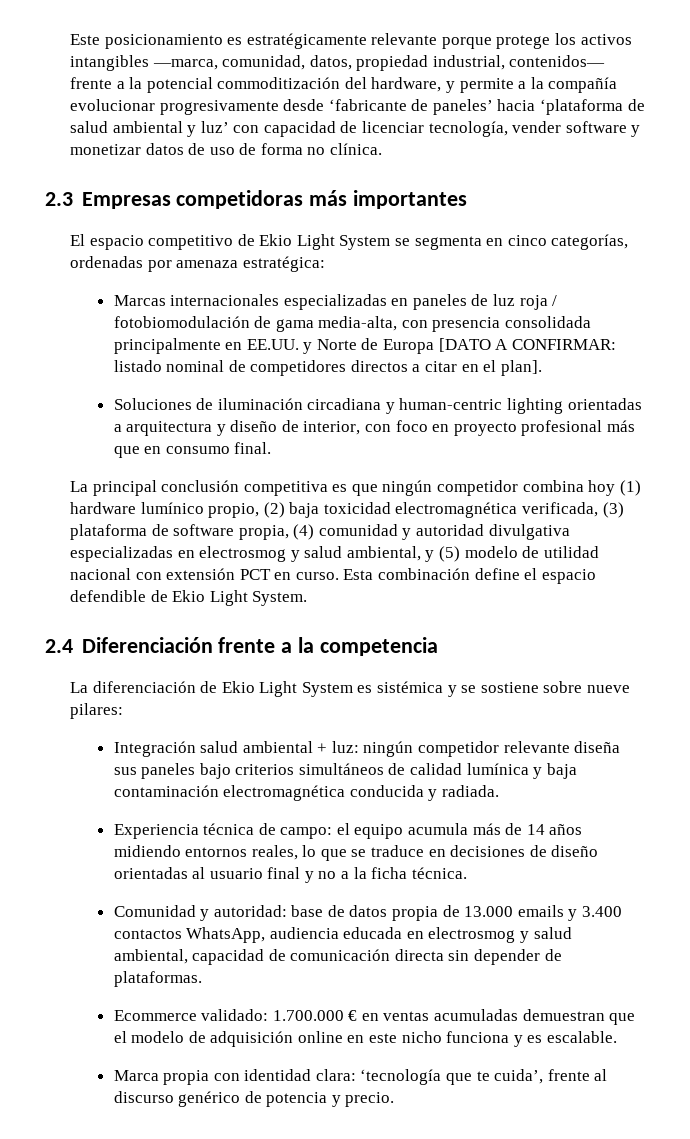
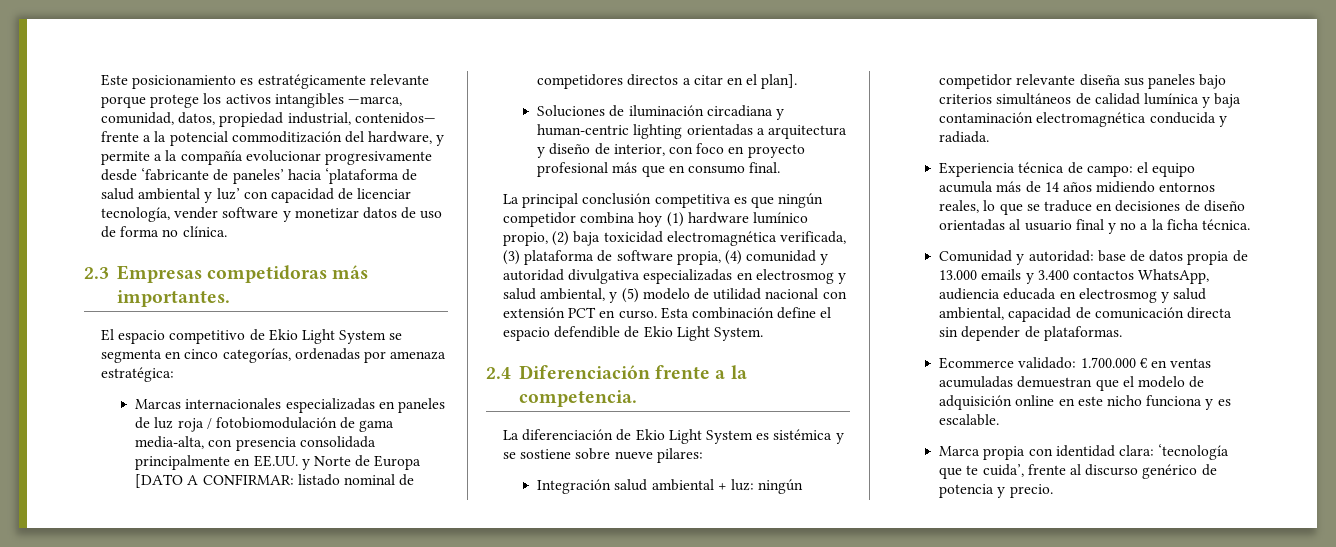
[352,190,467,209] importantes -> [116,290,230,307] importantes.
[319,637,438,656] competencia -> [518,390,637,407] competencia.

